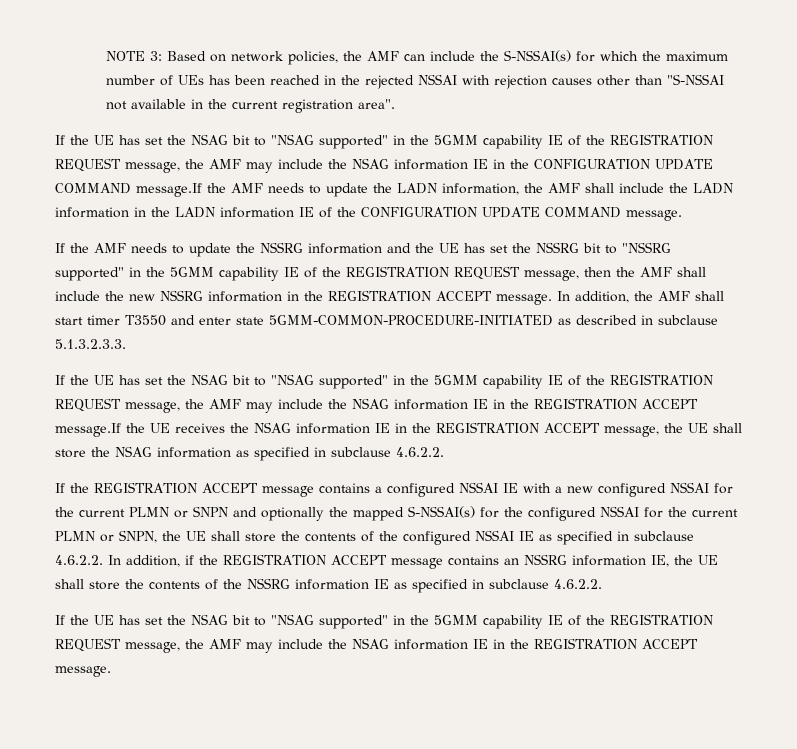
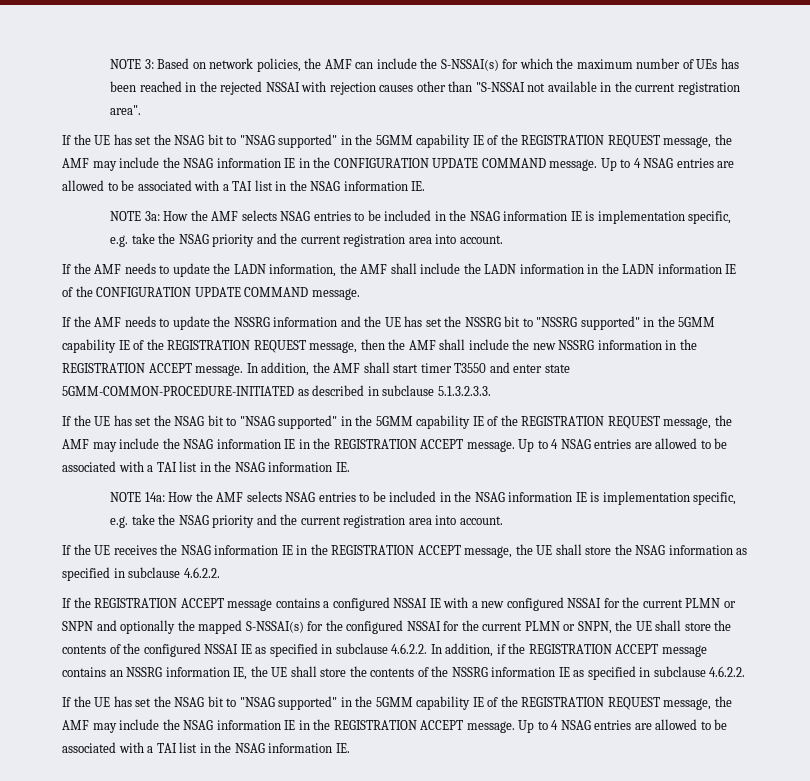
[136,183,202,197] message.If -> [549,158,735,171] [62,180,426,191] [110,210,732,224] [110,233,503,247] [62,264,71,274] message. Up to 4 NSAG entries are allowed to be associated with a TAI list in the NSAG information IE. // NOTE 3a: How the AMF selects NSAG entries to be included in the NSAG information IE is implementation specific, e.g. take the NSAG priority and the current registration area into account. // If
[55,423,121,437] message.If -> [466,438,728,452] [62,461,350,472] [110,491,737,505] [110,514,503,528] [62,545,71,555] message. Up to 4 NSAG entries are allowed to be associated with a TAI list in the NSAG information IE. // NOTE 14a: How the AMF selects NSAG entries to be included in the NSAG information IE is implementation specific, e.g. take the NSAG priority and the current registration area into account. // If
(111, 671) none -> [518,719,728,733] [62,742,350,753] Up to 4 NSAG entries are allowed to be associated with a TAI list in the NSAG information IE.

